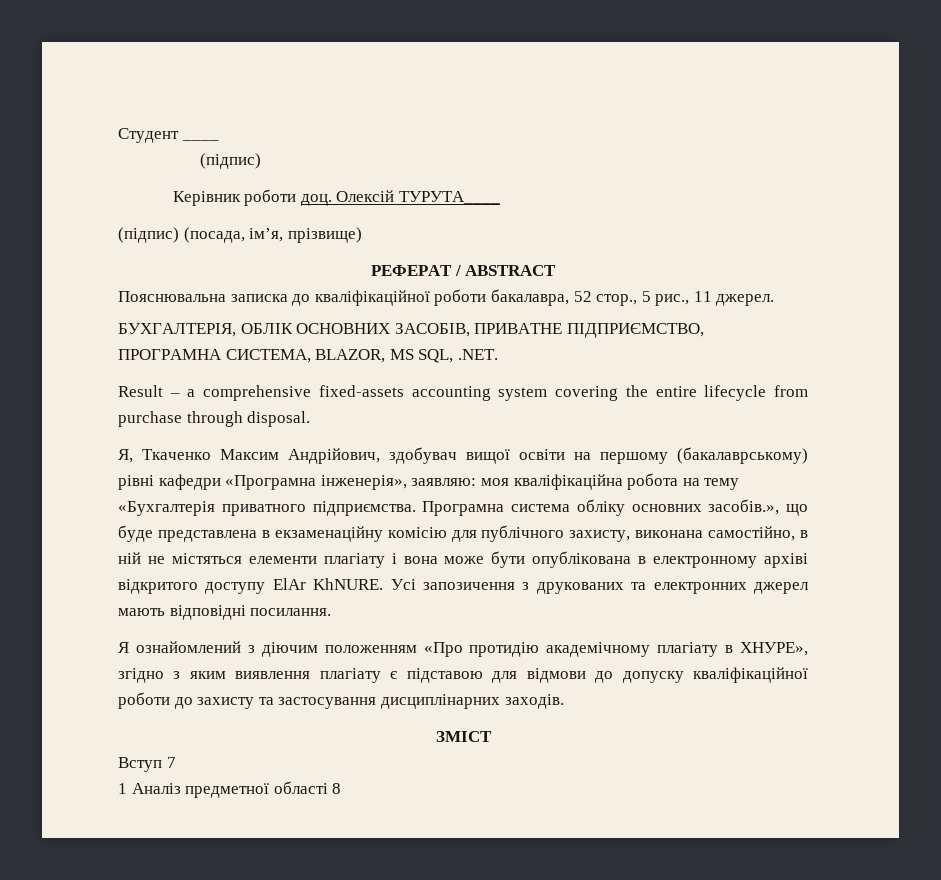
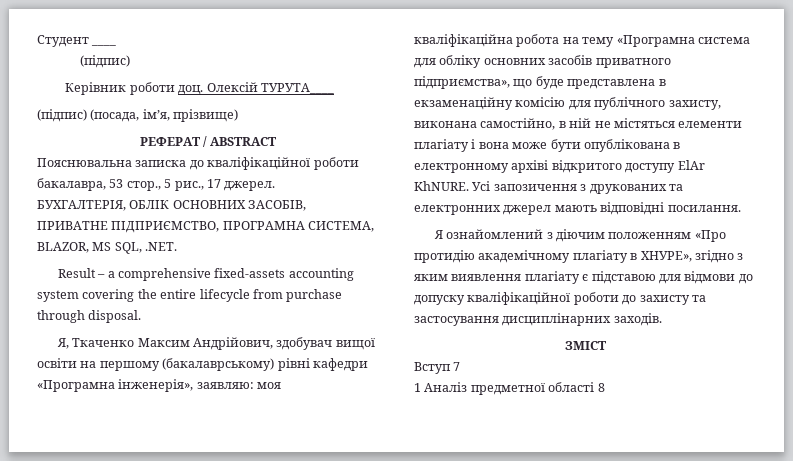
[573,291,592,302] 52 -> [109,179,124,188] 53
[693,291,712,302] 11 -> [206,179,221,188] 17
[118,499,780,516] «Бухгалтерія приватного підприємства. Програмна система обліку основних засобів.», -> [616,35,750,47] [414,55,671,68] [414,76,510,89] «Програмна система для обліку основних засобів приватного підприємства»,

